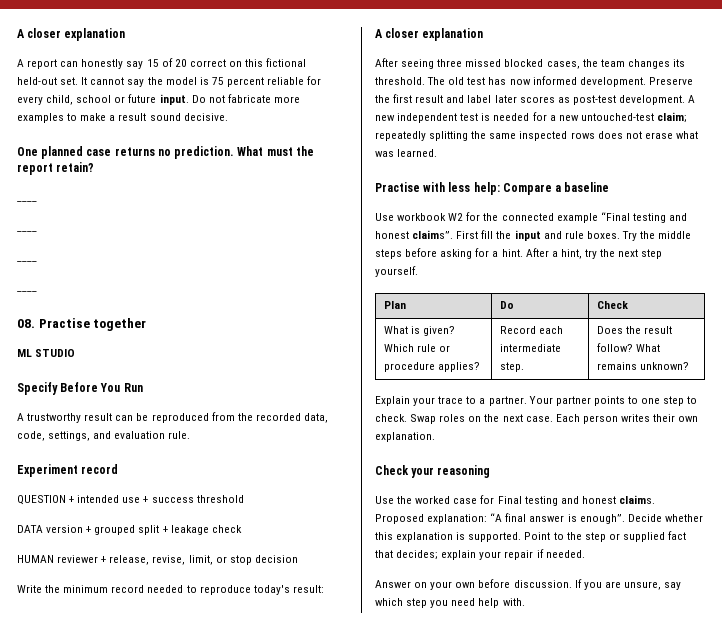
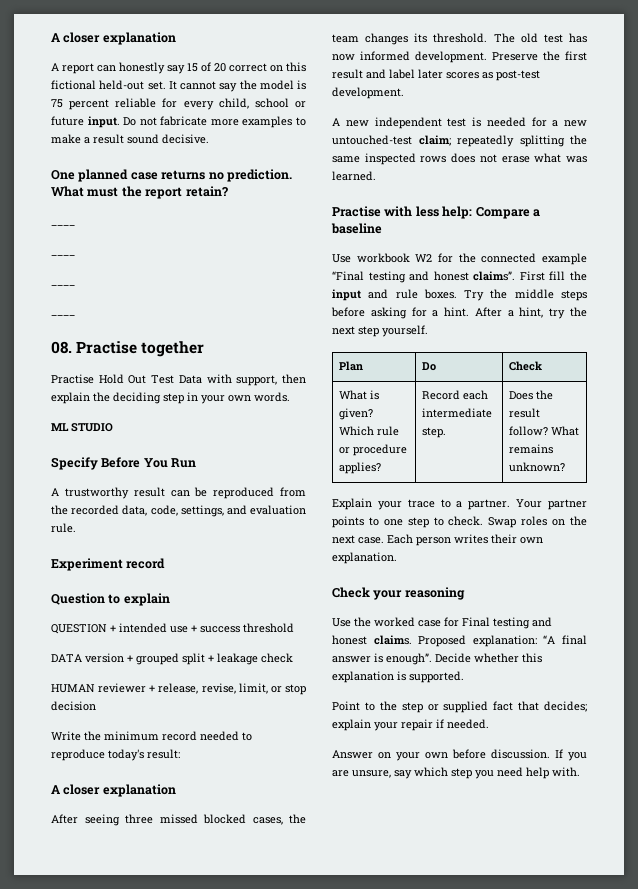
(147, 324) none -> [51,374,306,386] [51,392,290,404] // Practise Hold Out Test Data with support, then explain the deciding step in your own words.
(119, 469) none -> [51,593,170,606] // Question to explain
(685, 100) none -> (404, 93) //
(522, 537) none -> (464, 677) //

